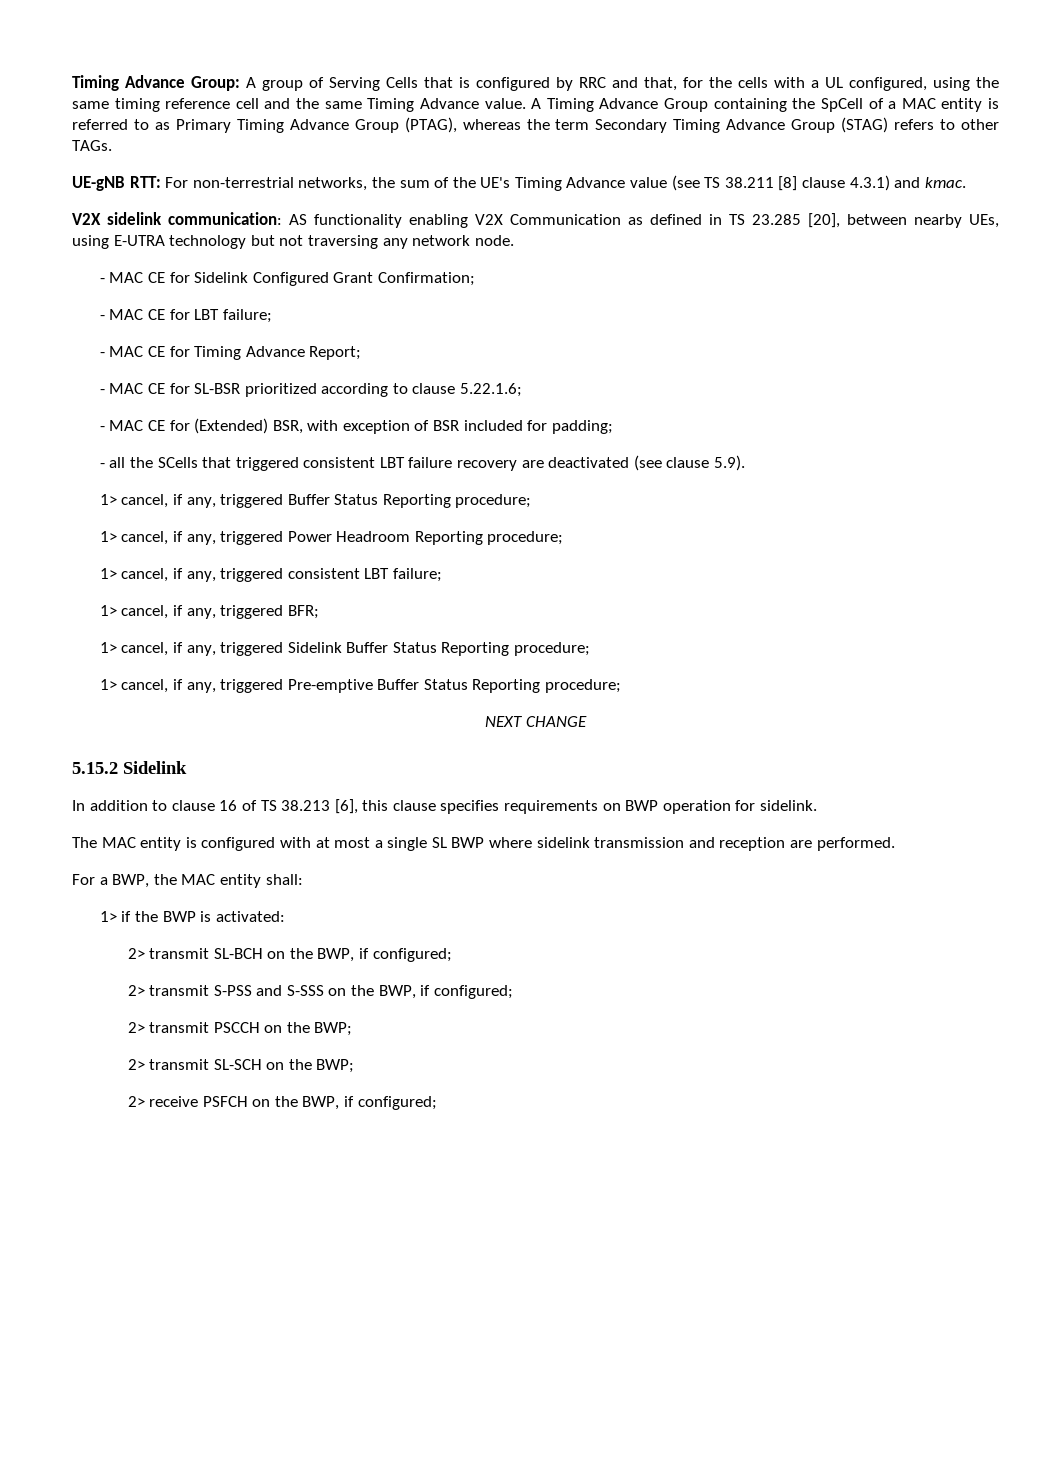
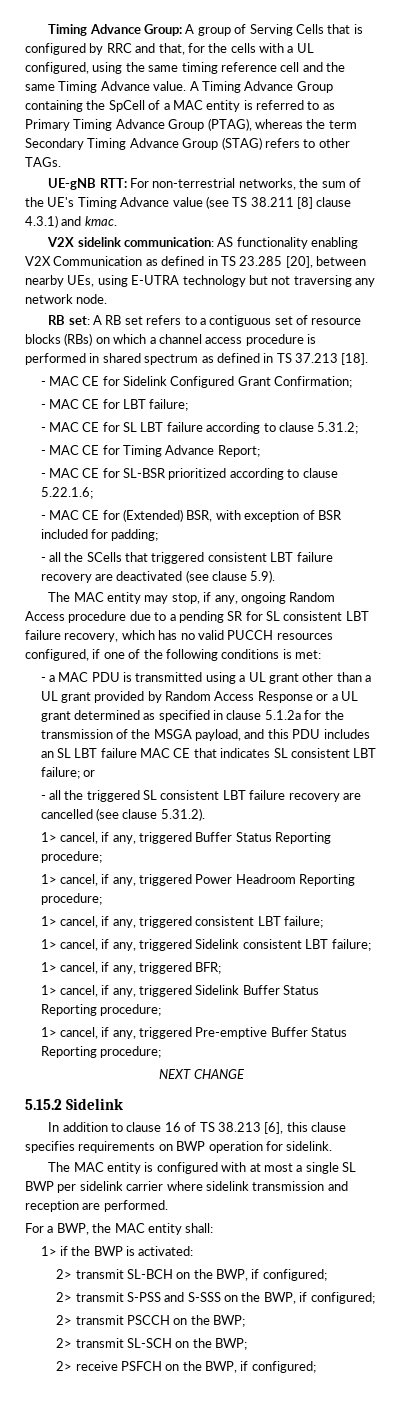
(514, 240) none -> [48,315,362,327] [25,333,316,346] [25,353,369,365] // RB set: A RB set refers to a contiguous set of resource blocks (RBs) on which a channel access procedure is performed in shared spectrum as defined in TS 37.213 [18].
(272, 316) none -> [40,422,359,434] // - MAC CE for SL LBT failure according to clause 5.31.2;
(746, 463) none -> [48,592,336,604] [25,611,369,623] [25,630,333,642] [25,649,321,661] [40,672,372,684] [40,691,358,703] [40,710,344,722] [40,729,370,741] [40,748,377,758] [40,767,95,779] [40,790,361,802] [40,808,205,821] // The MAC entity may stop, if any, ongoing Random Access procedure due to a pending SR for SL consistent LBT failure recovery, which has no valid PUCCH resources configured, if one of the following conditions is met: // - a MAC PDU is transmitted using a UL grant other than a UL grant provided by Random Access Response or a UL grant determined as specified in clause 5.1.2a for the transmission of the MSGA payload, and this PDU includes an SL LBT failure MAC CE that indicates SL consistent LBT failure; or // - all the triggered SL consistent LBT failure recovery are cancelled (see clause 5.31.2).
(442, 575) none -> [40,939,371,951] // 1> cancel, if any, triggered Sidelink consistent LBT failure;
(485, 842) none -> [57,1181,164,1193] per sidelink carrier

